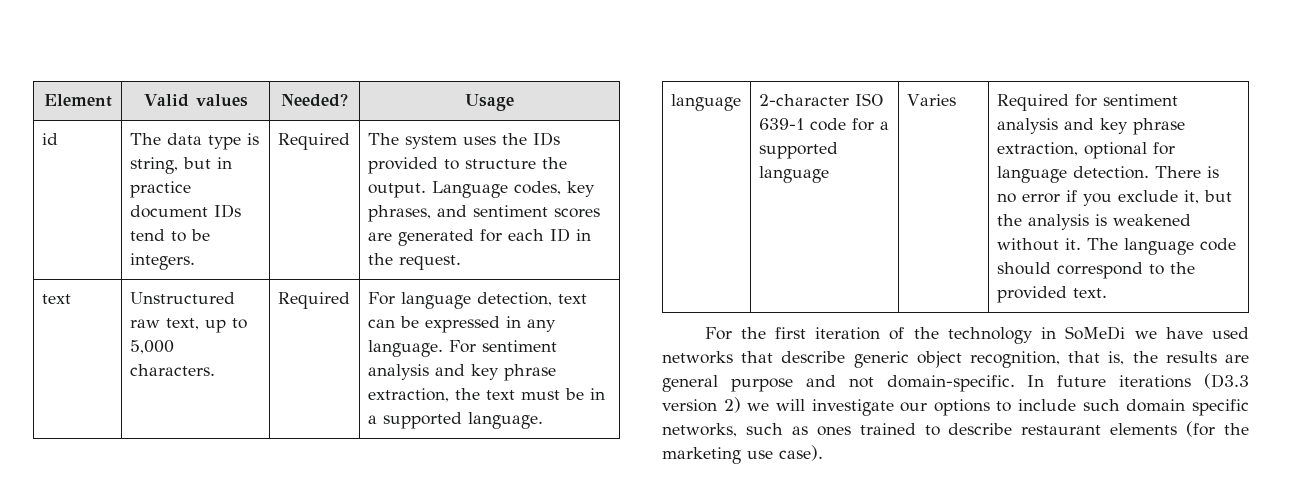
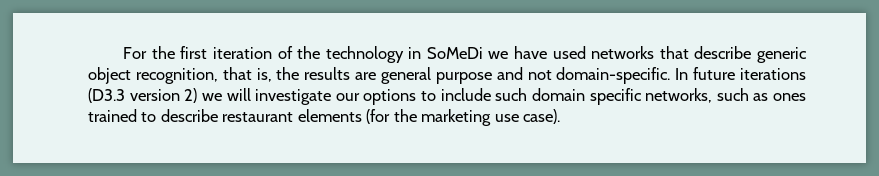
[43,94,112,107] [143,94,248,107] [281,93,348,107] [465,94,514,111] [41,133,58,145] [129,133,259,150] [129,157,232,174] [129,181,191,198] [129,204,241,218] [129,229,210,242] [129,253,195,270] [277,133,350,150] [367,132,560,149] [367,157,567,174] [367,181,595,198] [367,205,600,222] [367,228,591,246] [367,253,461,270] [41,294,71,304] [129,292,235,304] [129,318,247,333] [129,340,174,354] [129,364,215,376] [277,292,350,309] [367,292,587,309] [367,316,556,333] [367,340,557,357] [367,364,556,381] [367,388,605,402] [367,412,543,429] [670,94,741,111] [758,93,884,106] [758,118,889,131] [758,142,838,159] [758,166,829,183] [906,94,956,106] [996,94,1178,111] [996,118,1185,135] [996,142,1175,159] [996,166,1219,183] [996,190,1232,206] [996,214,1191,230] [996,238,1236,255] [996,262,1195,279] [996,286,1107,303] Element | Valid values | Needed? | Usage // id | The data type is string, but in practice document IDs tend to be integers. | Required | The system uses the IDs provided to structure the output. Language codes, key phrases, and sentiment scores are generated for each ID in the request. // text | Unstructured raw text, up to 5,000 characters. | Required | For language detection, text can be expressed in any language. For sentiment analysis and key phrase extraction, the text must be in a supported language. // language | 2-character ISO 639-1 code for a supported language | Varies | Required for sentiment analysis and key phrase extraction, optional for language detection. There is no error if you exclude it, but the analysis is weakened without it. The language code should correspond to the provided text. // -> (123, 53) none

